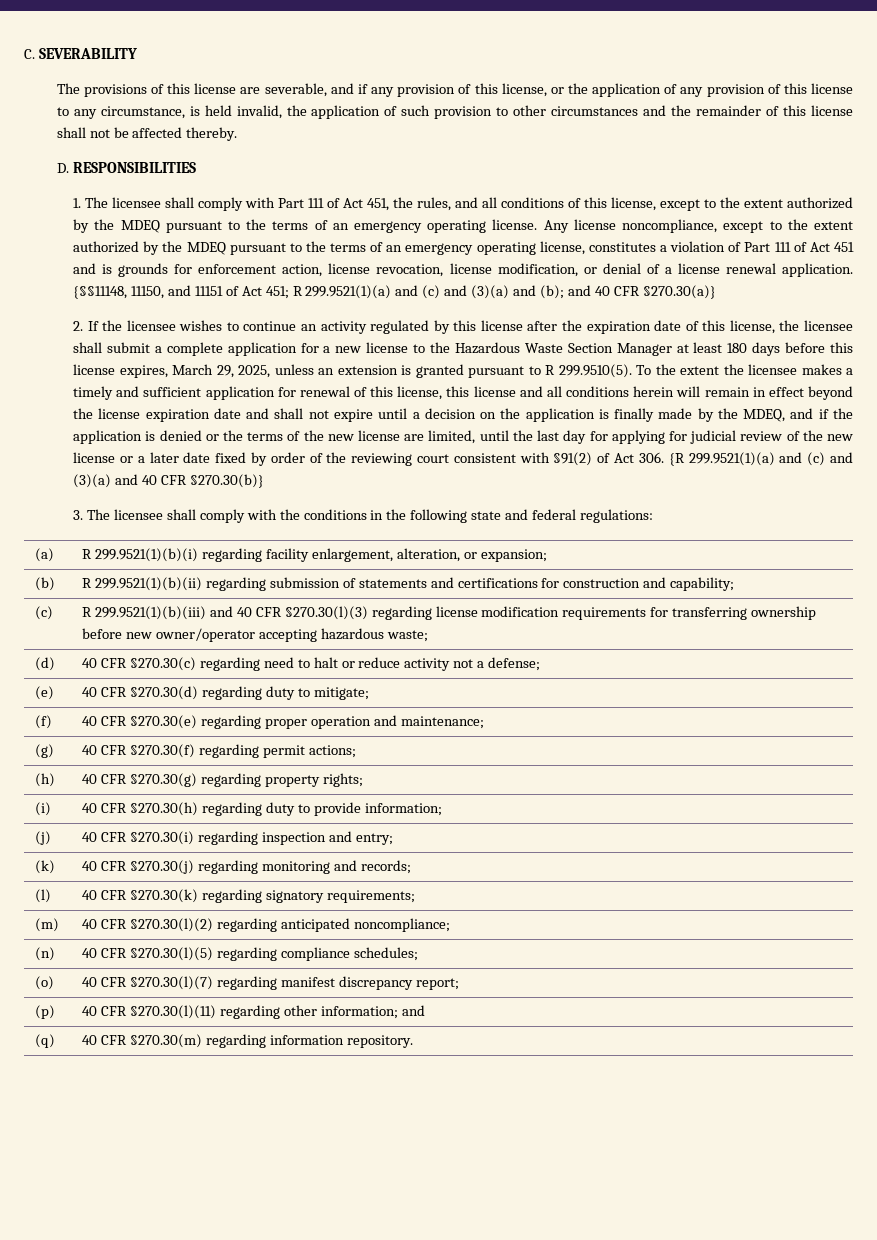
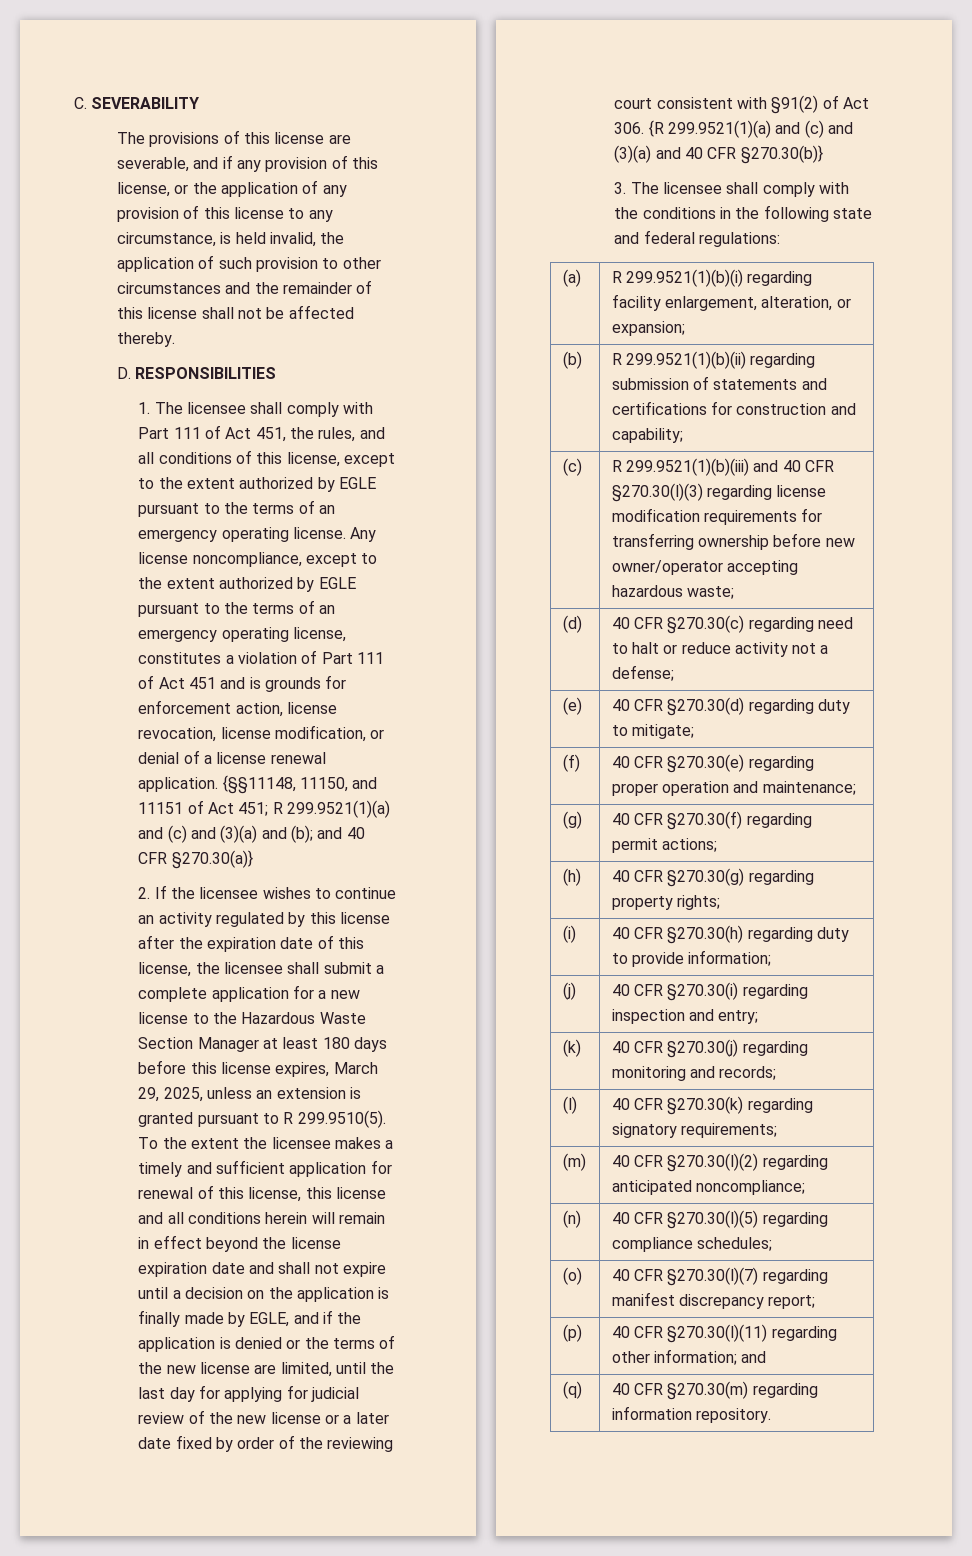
[94,219,160,233] the MDEQ -> [339,477,377,489] EGLE
[162,241,226,255] the MDEQ -> [318,577,356,589] EGLE
[717,408,786,422] the MDEQ, -> [249,1312,290,1327] EGLE,

